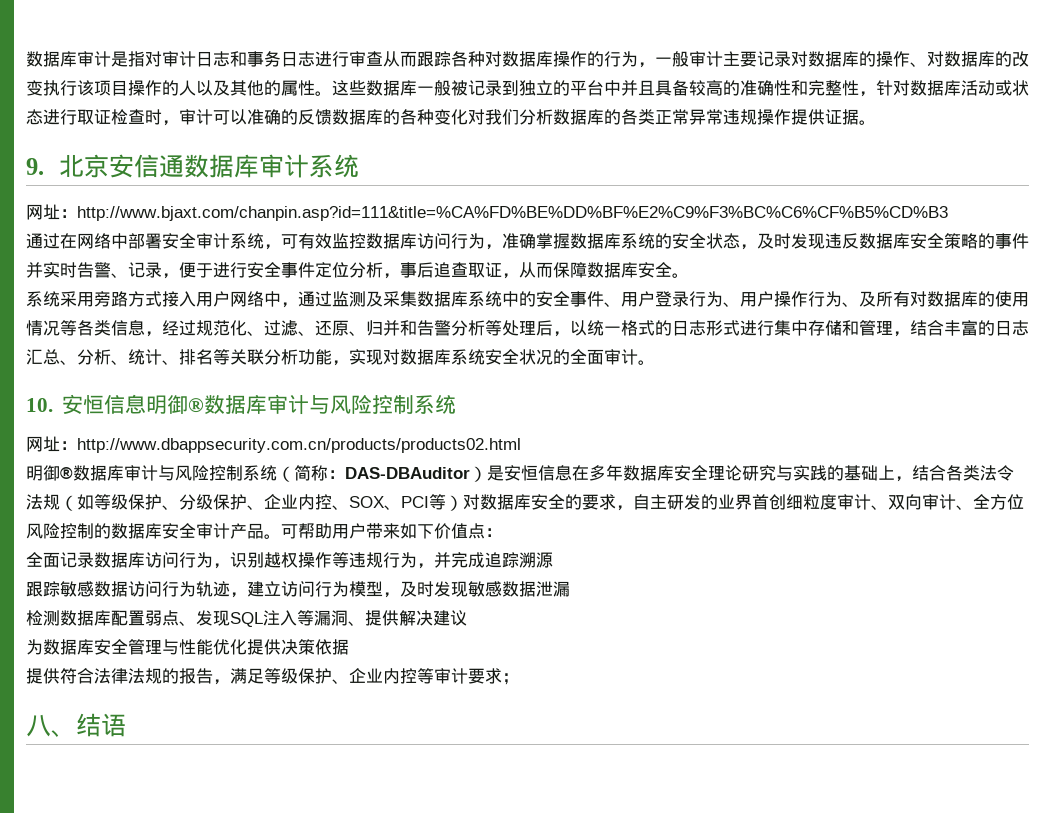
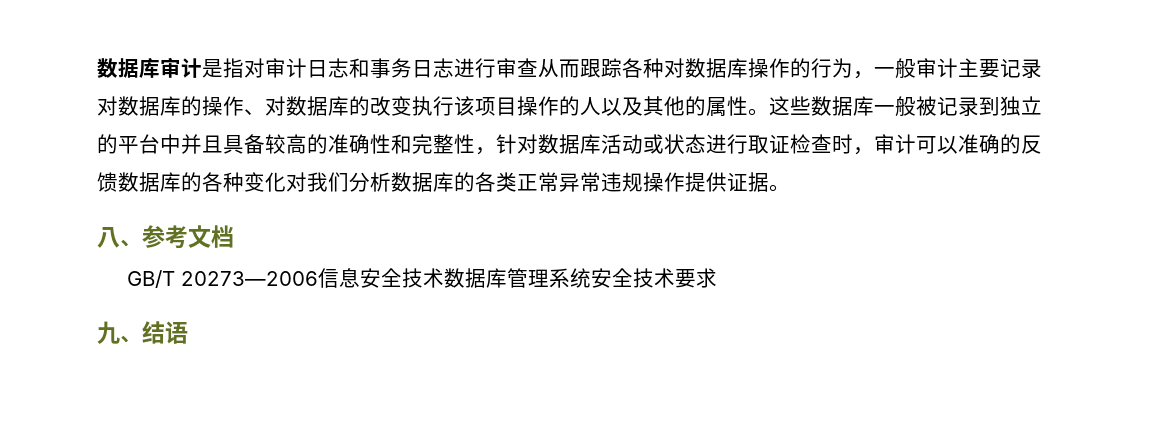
[26,154,359,178] [26,204,948,221] [26,233,1029,250] [26,262,689,279] [26,291,1029,308] [26,320,1029,337] [26,349,655,366] [26,394,456,415] [26,436,521,453] [26,464,1014,482] [26,494,1024,511] [26,523,502,539] [26,552,553,569] [26,581,570,598] [26,610,467,627] [26,639,349,655] [26,668,519,685] [26,714,51,737] 9.北京安信通数据库审计系统 // 网址：http://www.bjaxt.com/chanpin.asp?id=111&title=%CA%FD%BE%DD%BF%E2%C9%F3%BC%C6%CF%B5%CD%B3 // 通过在网络中部署安全审计系统，可有效监控数据库访问行为，准确掌握数据库系统的安全状态，及时发现违反数据库安全策略的事件并实时告警、记录，便于进行安全事件定位分析，事后追查取证，从而保障数据库安全。 // 系统采用旁路方式接入用户网络中，通过监测及采集数据库系统中的安全事件、用户登录行为、用户操作行为、及所有对数据库的使用情况等各类信息，经过规范化、过滤、还原、归并和告警分析等处理后，以统一格式的日志形式进行集中存储和管理，结合丰富的日志汇总、分析、统计、排名等关联分析功能，实现对数据库系统安全状况的全面审计。 // 10.安恒信息明御®数据库审计与风险控制系统 // 网址：http://www.dbappsecurity.com.cn/products/products02.html // 明御®数据库审计与风险控制系统（简称：DAS-DBAuditor）是安恒信息在多年数据库安全理论研究与实践的基础上，结合各类法令法规（如等级保护、分级保护、企业内控、SOX、PCI等）对数据库安全的要求，自主研发的业界首创细粒度审计、双向审计、全方位风险控制的数据库安全审计产品。可帮助用户带来如下价值点： // 全面记录数据库访问行为，识别越权操作等违规行为，并完成追踪溯源 // 跟踪敏感数据访问行为轨迹，建立访问行为模型，及时发现敏感数据泄漏 // 检测数据库配置弱点、发现SQL注入等漏洞、提供解决建议 // 为数据库安全管理与性能优化提供决策依据 // 提供符合法律法规的报告，满足等级保护、企业内控等审计要求； // 八 -> [97,225,234,249] [127,268,718,288] [97,321,120,344] 八、参考文档 // GB/T 20273—2006信息安全技术数据库管理系统安全技术要求 // 九

